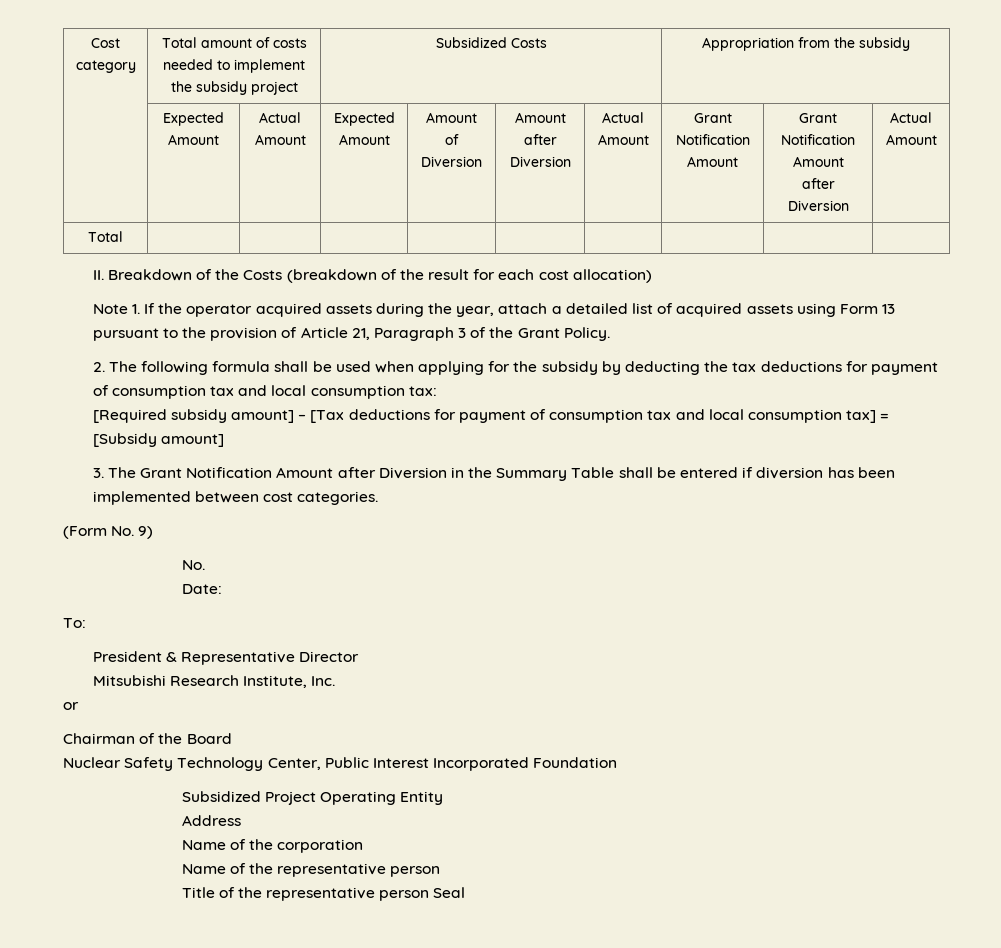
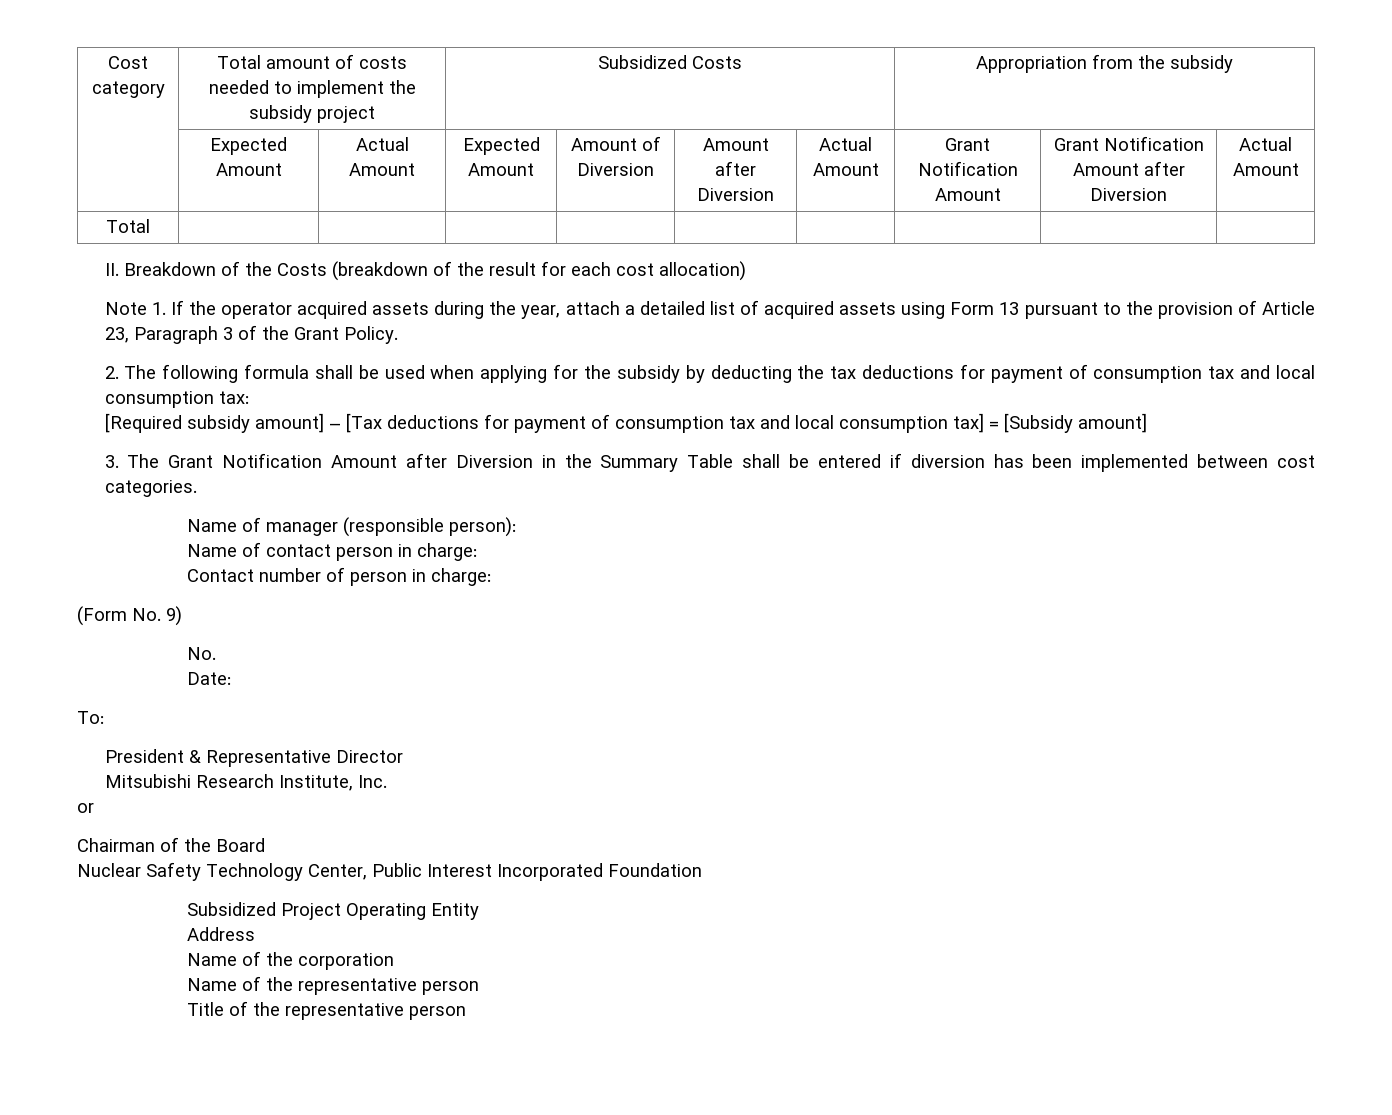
[351,328,370,340] 21, -> [104,327,129,343] 23,
(379, 498) none -> [187,517,517,537] [187,542,478,561] [187,567,492,586] // Name of manager (responsible person): // Name of contact person in charge: // Contact number of person in charge:
[433,887,466,898] Seal -> (467, 1013) none

